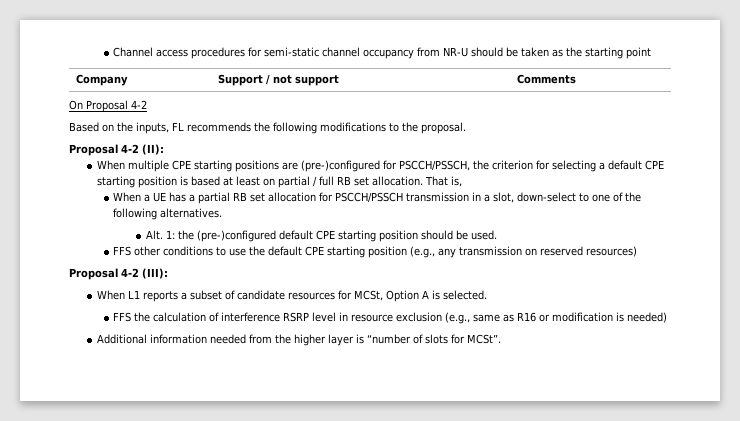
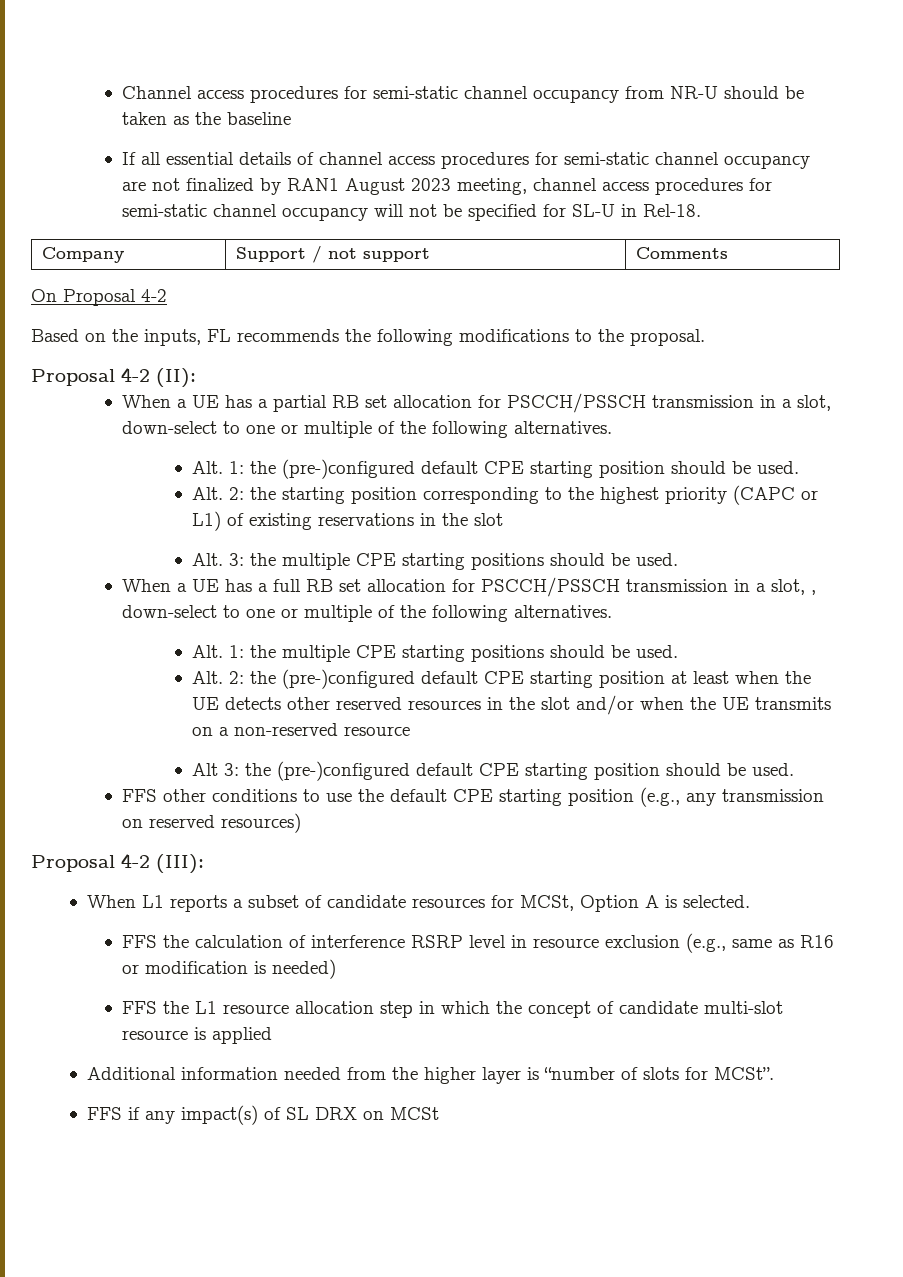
[585,47,652,59] starting point -> [227,112,292,125] [122,152,811,169] [122,178,773,195] [122,204,702,221] baseline // If all essential details of channel access procedures for semi-static channel occupancy are not finalized by RAN1 August 2023 meeting, channel access procedures for semi-static channel occupancy will not be specified for SL-U in Rel-18.
[97,160,665,172] [97,176,463,188] // When multiple CPE starting positions are (pre-)configured for PSCCH/PSSCH, the criterion for selecting a default CPE starting position is based at least on partial / full RB set allocation. That is, -> (196, 378) none
(611, 198) none -> [281,421,373,438] or multiple
(497, 235) none -> [192,485,819,505] [192,511,504,531] [192,553,679,570] [122,577,817,597] [122,605,613,622] [192,645,679,662] [192,669,812,689] [192,695,832,715] [192,723,411,736] [192,761,795,781] // Alt. 2: the starting position corresponding to the highest priority (CAPC or L1) of existing reservations in the slot // Alt. 3: the multiple CPE starting positions should be used. // When a UE has a full RB set allocation for PSCCH/PSSCH transmission in a slot, , down-select to one or multiple of the following alternatives. // Alt. 1: the multiple CPE starting positions should be used. // Alt. 2: the (pre-)configured default CPE starting position at least when the UE detects other reserved resources in the slot and/or when the UE transmits on a non-reserved resource // Alt 3: the (pre-)configured default CPE starting position should be used.
(668, 317) none -> [122,1001,784,1018] [122,1027,273,1044] // FFS the L1 resource allocation step in which the concept of candidate multi-slot resource is applied
(502, 339) none -> [86,1105,439,1125] // FFS if any impact(s) of SL DRX on MCSt

